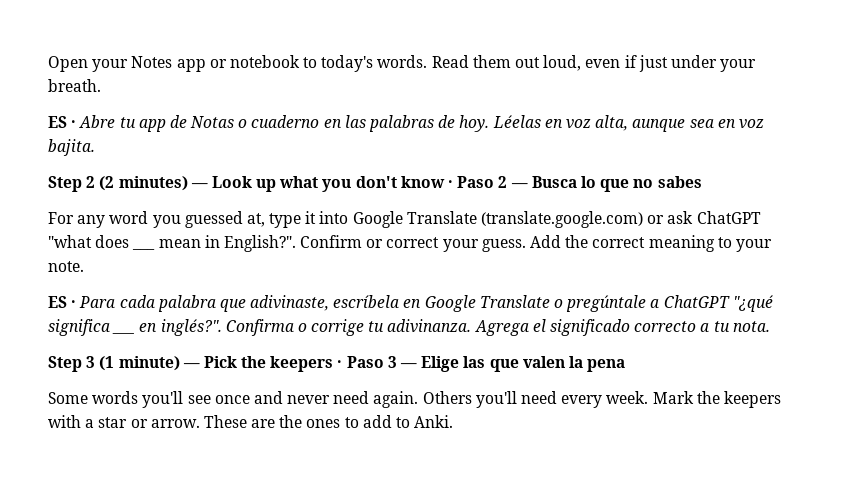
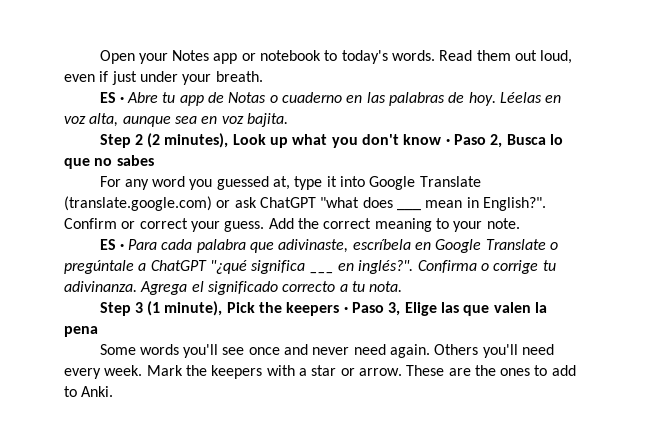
[118,176,208,191] minutes) — -> [164,133,229,148] minutes),
[498,176,528,188] 2 — -> [490,134,503,148] 2,
[118,356,200,371] minute) — -> [164,301,223,316] minute),
[387,356,418,368] 3 — -> [388,302,401,316] 3,

